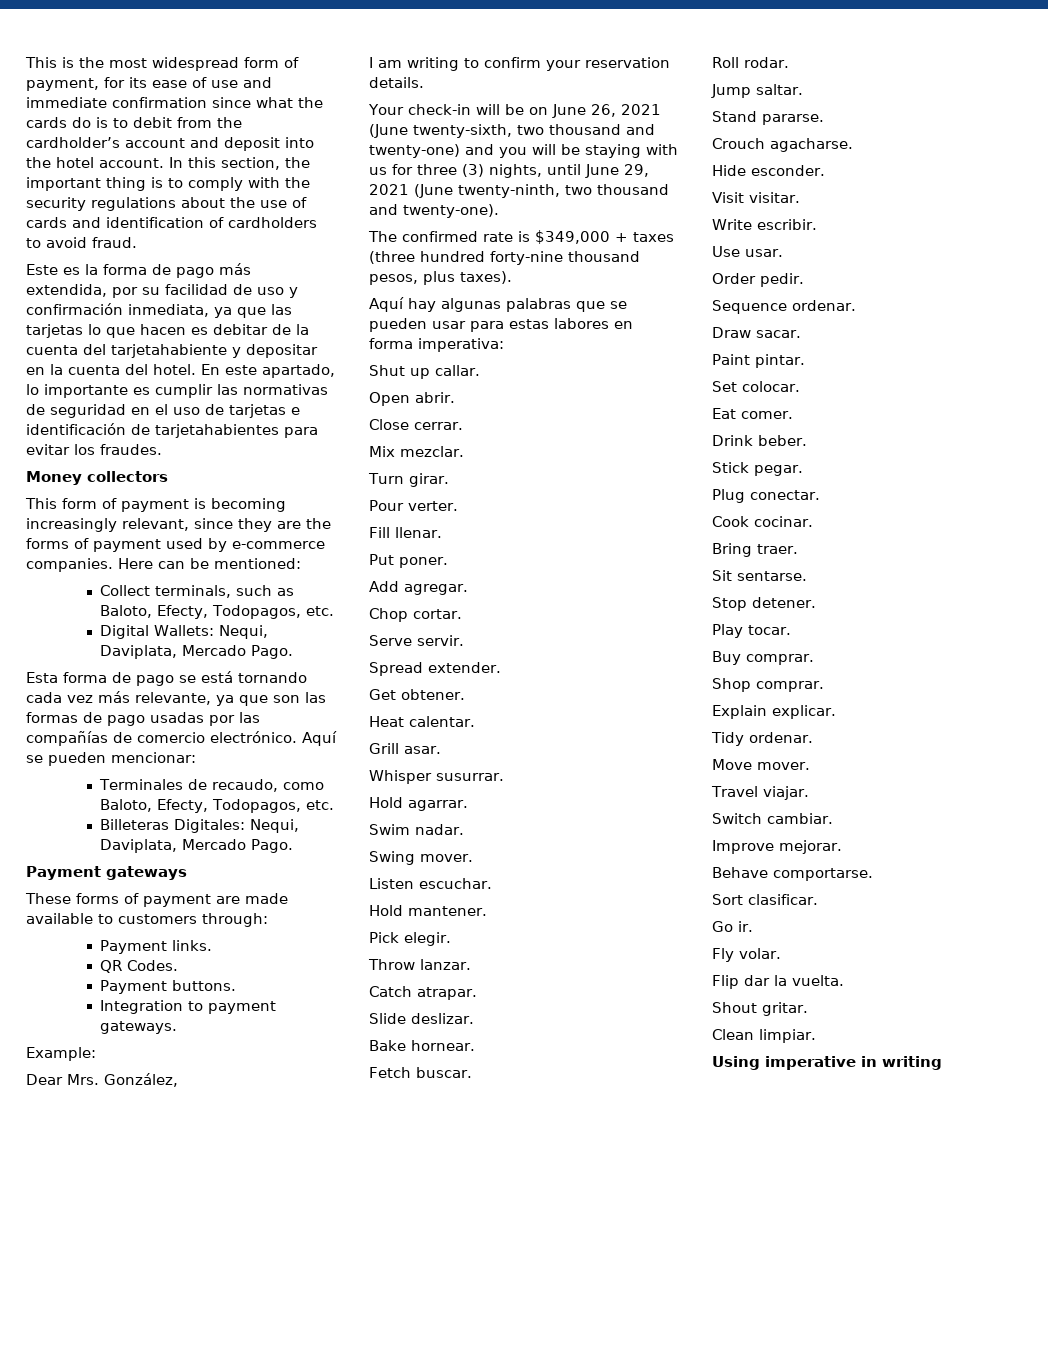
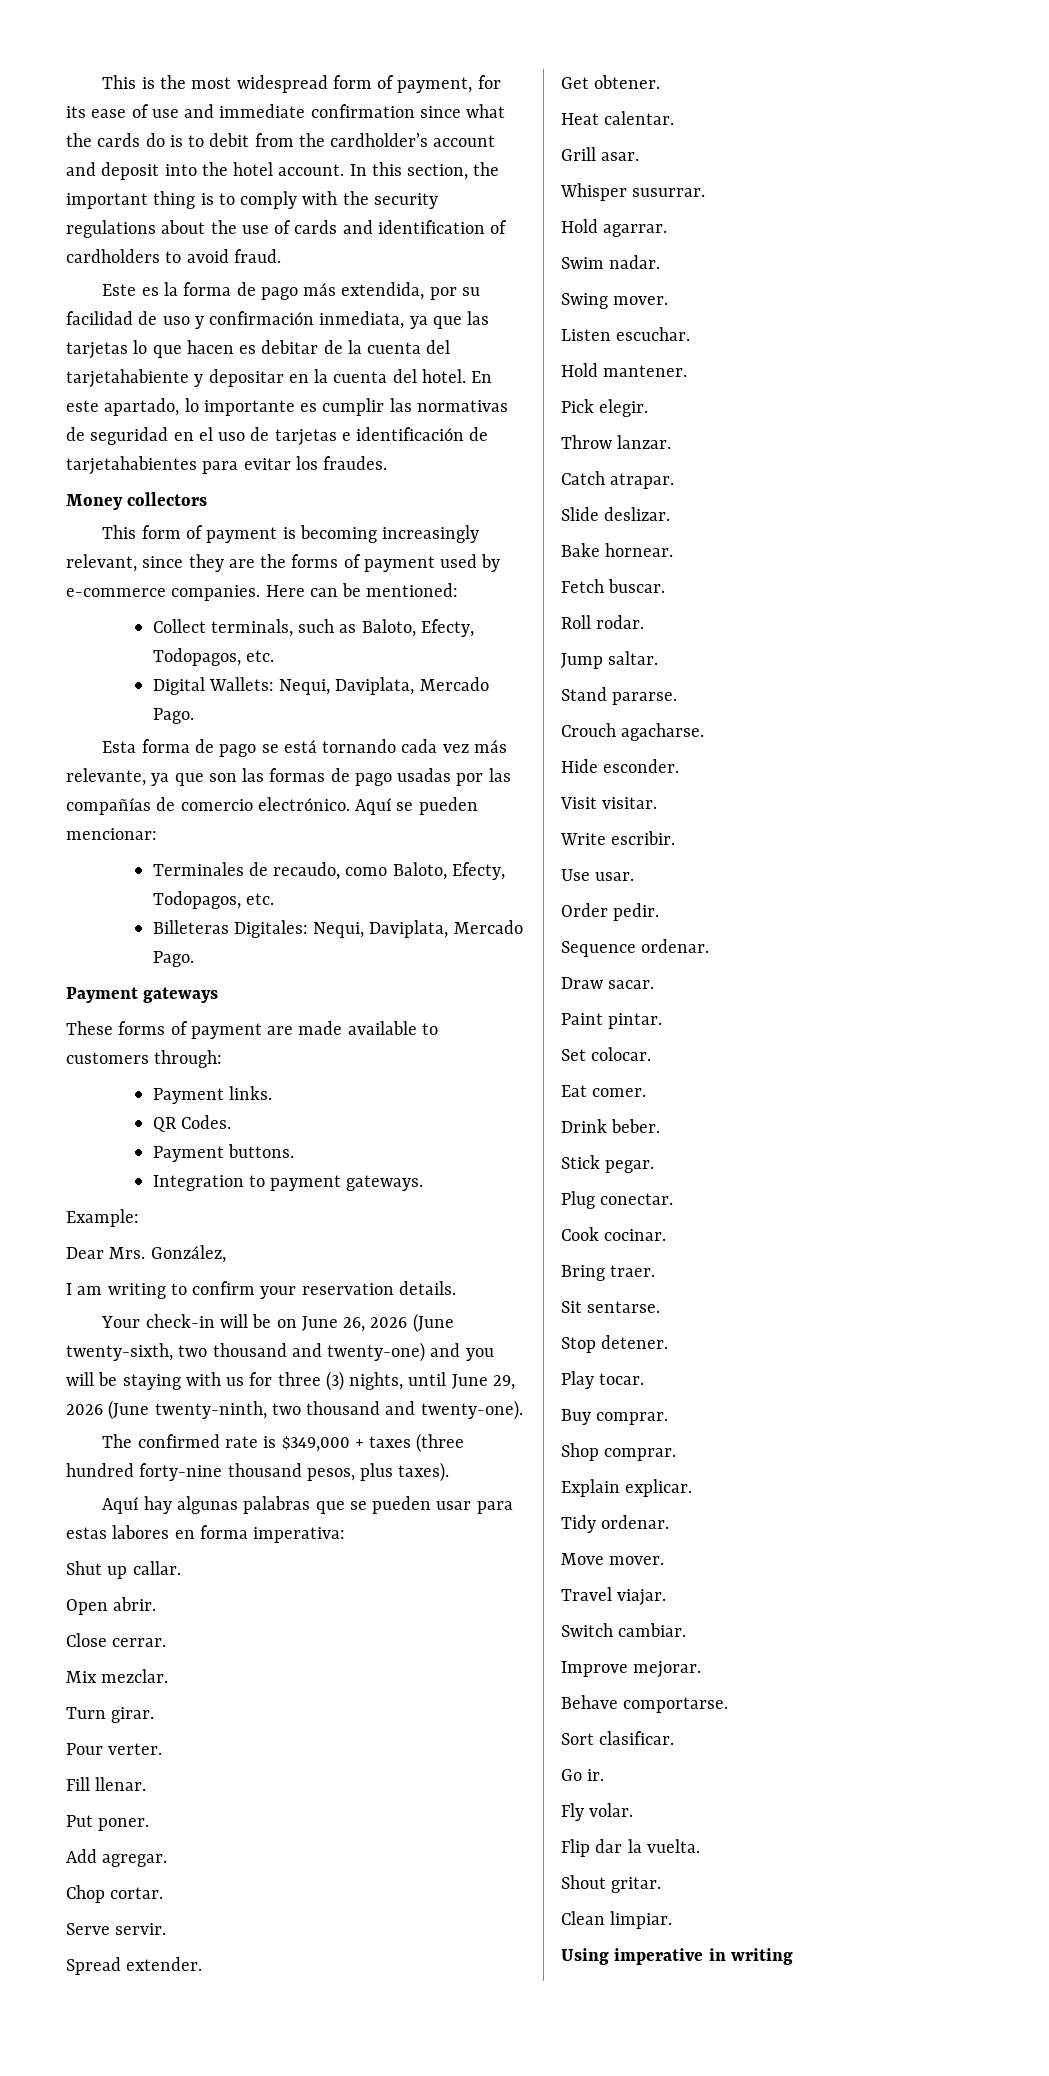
[620,104,661,115] 2021 -> [370,1317,408,1328] 2026
[369,184,409,195] 2021 -> [66,1404,103,1415] 2026

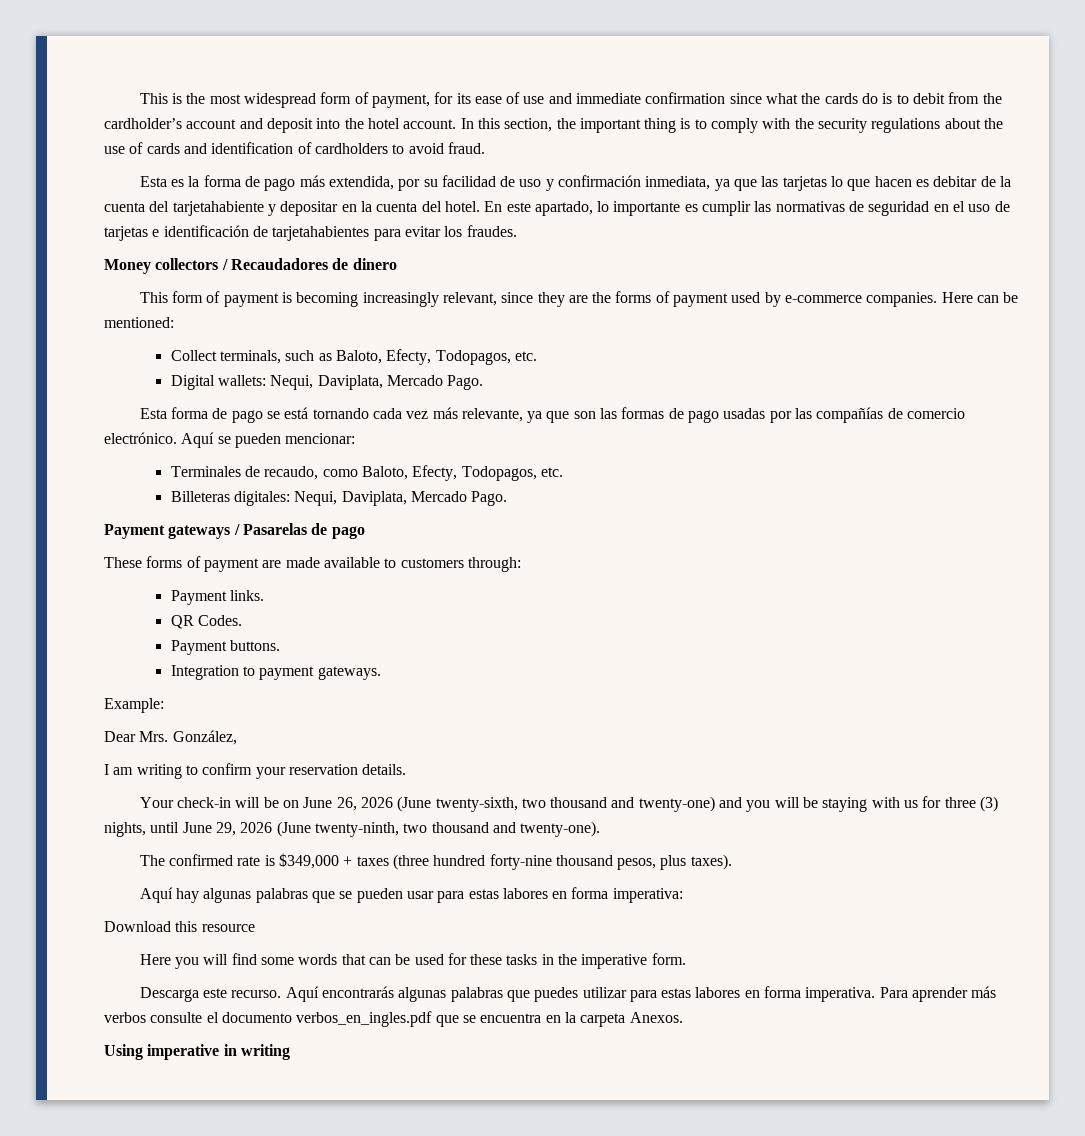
[102,284,137,296] Este -> [139,176,167,187] Esta
(208, 499) none -> [221,258,397,270] / Recaudadores de dinero
[208,677,274,691] Wallets: -> [218,375,267,386] wallets:
[233,920,308,938] Digitales: -> [234,491,291,506] digitales:
(219, 995) none -> [233,523,365,539] / Pasarelas de pago
[66,1561,181,1579] [66,1597,157,1615] [66,1633,167,1647] [66,1669,169,1683] [66,1707,155,1723] [66,1743,163,1755] [66,1777,147,1791] [66,1815,150,1831] [66,1849,168,1867] [66,1885,164,1903] [66,1923,167,1935] [66,1957,203,1975] [561,75,661,89] [561,111,675,125] [561,147,640,161] [560,183,706,201] [561,219,668,237] [561,255,661,269] [561,293,669,309] [561,327,691,341] [561,363,688,377] [561,399,649,417] [561,435,672,449] [561,471,675,489] [561,507,671,521] [561,543,674,557] [561,579,666,593] [561,615,645,629] [561,651,659,669] [561,687,678,705] [561,723,705,741] [561,759,680,773] [560,797,658,809] [560,831,676,845] [561,869,635,881] [561,903,660,921] [561,939,710,957] [561,977,655,989] [561,1013,663,1029] [561,1047,652,1061] [561,1085,647,1097] [561,1119,661,1133] [561,1155,655,1173] [561,1191,674,1209] [561,1227,667,1241] [561,1265,656,1281] [561,1301,661,1313] [561,1335,669,1353] [561,1371,645,1389] [561,1409,669,1425] [561,1443,677,1461] [561,1479,693,1497] [561,1515,670,1533] [561,1553,665,1565] [561,1587,667,1606] [561,1623,687,1637] [561,1661,702,1678] [561,1695,729,1713] [561,1731,675,1745] [561,1769,605,1781] [561,1803,634,1821] [561,1839,700,1857] [561,1875,662,1893] [561,1911,673,1929] Shut up callar. // Open abrir. // Close cerrar. // Mix mezclar. // Turn girar. // Pour verter. // Fill llenar. // Put poner. // Add agregar. // Chop cortar. // Serve servir. // Spread extender. // Get obtener. // Heat calentar. // Grill asar. // Whisper susurrar. // Hold agarrar. // Swim nadar. // Swing mover. // Listen escuchar. // Hold mantener. // Pick elegir. // Throw lanzar. // Catch atrapar. // Slide deslizar. // Bake hornear. // Fetch buscar. // Roll rodar. // Jump saltar. // Stand pararse. // Crouch agacharse. // Hide esconder. // Visit visitar. // Write escribir. // Use usar. // Order pedir. // Sequence ordenar. // Draw sacar. // Paint pintar. // Set colocar. // Eat comer. // Drink beber. // Stick pegar. // Plug conectar. // Cook cocinar. // Bring traer. // Sit sentarse. // Stop detener. // Play tocar. // Buy comprar. // Shop comprar. // Explain explicar. // Tidy ordenar. // Move mover. // Travel viajar. // Switch cambiar. // Improve mejorar. // Behave comportarse. // Sort clasificar. // Go ir. // Fly volar. // Flip dar la vuelta. // Shout gritar. // Clean limpiar. -> [104,921,255,932] [139,953,686,969] [139,986,997,1002] [104,1011,683,1027] Download this resource // Here you will find some words that can be used for these tasks in the imperative form. // Descarga este recurso. Aquí encontrarás algunas palabras que puedes utilizar para estas labores en forma imperativa. Para aprender más verbos consulte el documento verbos_en_ingles.pdf que se encuentra en la carpeta Anexos.

